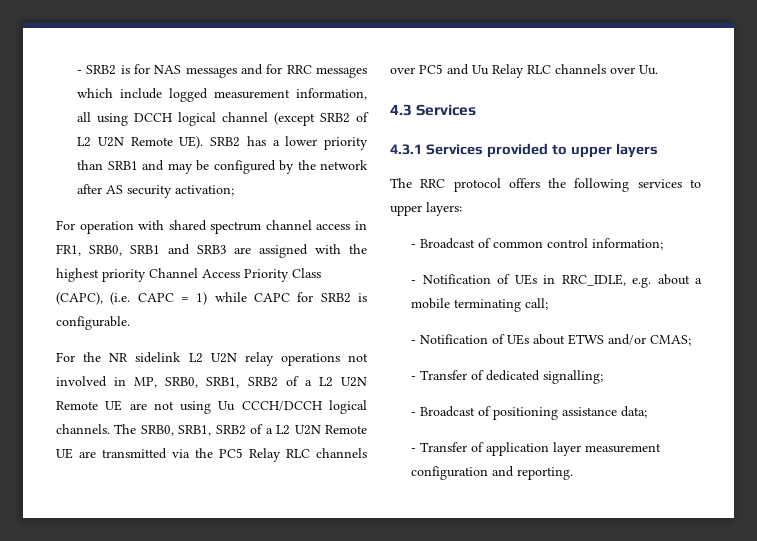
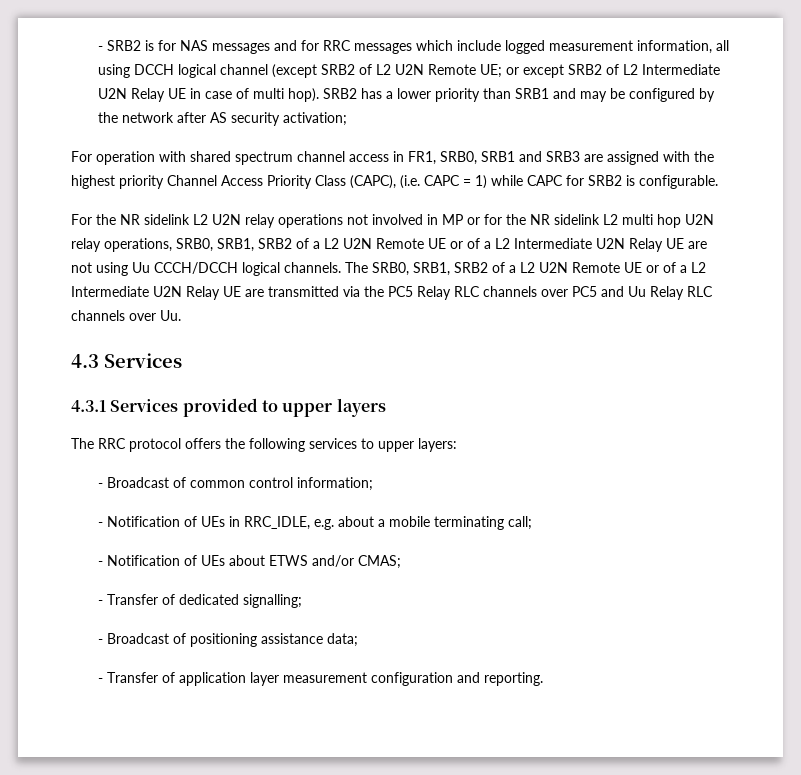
[179,136,204,149] UE). -> [479,64,720,78] [97,88,319,102] UE; or except SRB2 of L2 Intermediate U2N Relay UE in case of multi hop).
[134,376,367,388] [56,400,123,411] MP, SRB0, SRB1, SRB2 of a L2 U2N Remote UE -> [442,214,714,228] [71,238,684,252] MP or for the NR sidelink L2 multi hop U2N relay operations, SRB0, SRB1, SRB2 of a L2 U2N Remote UE or of a L2 Intermediate U2N Relay UE
(73, 453) none -> [646,262,706,273] [71,286,241,300] or of a L2 Intermediate U2N Relay UE

